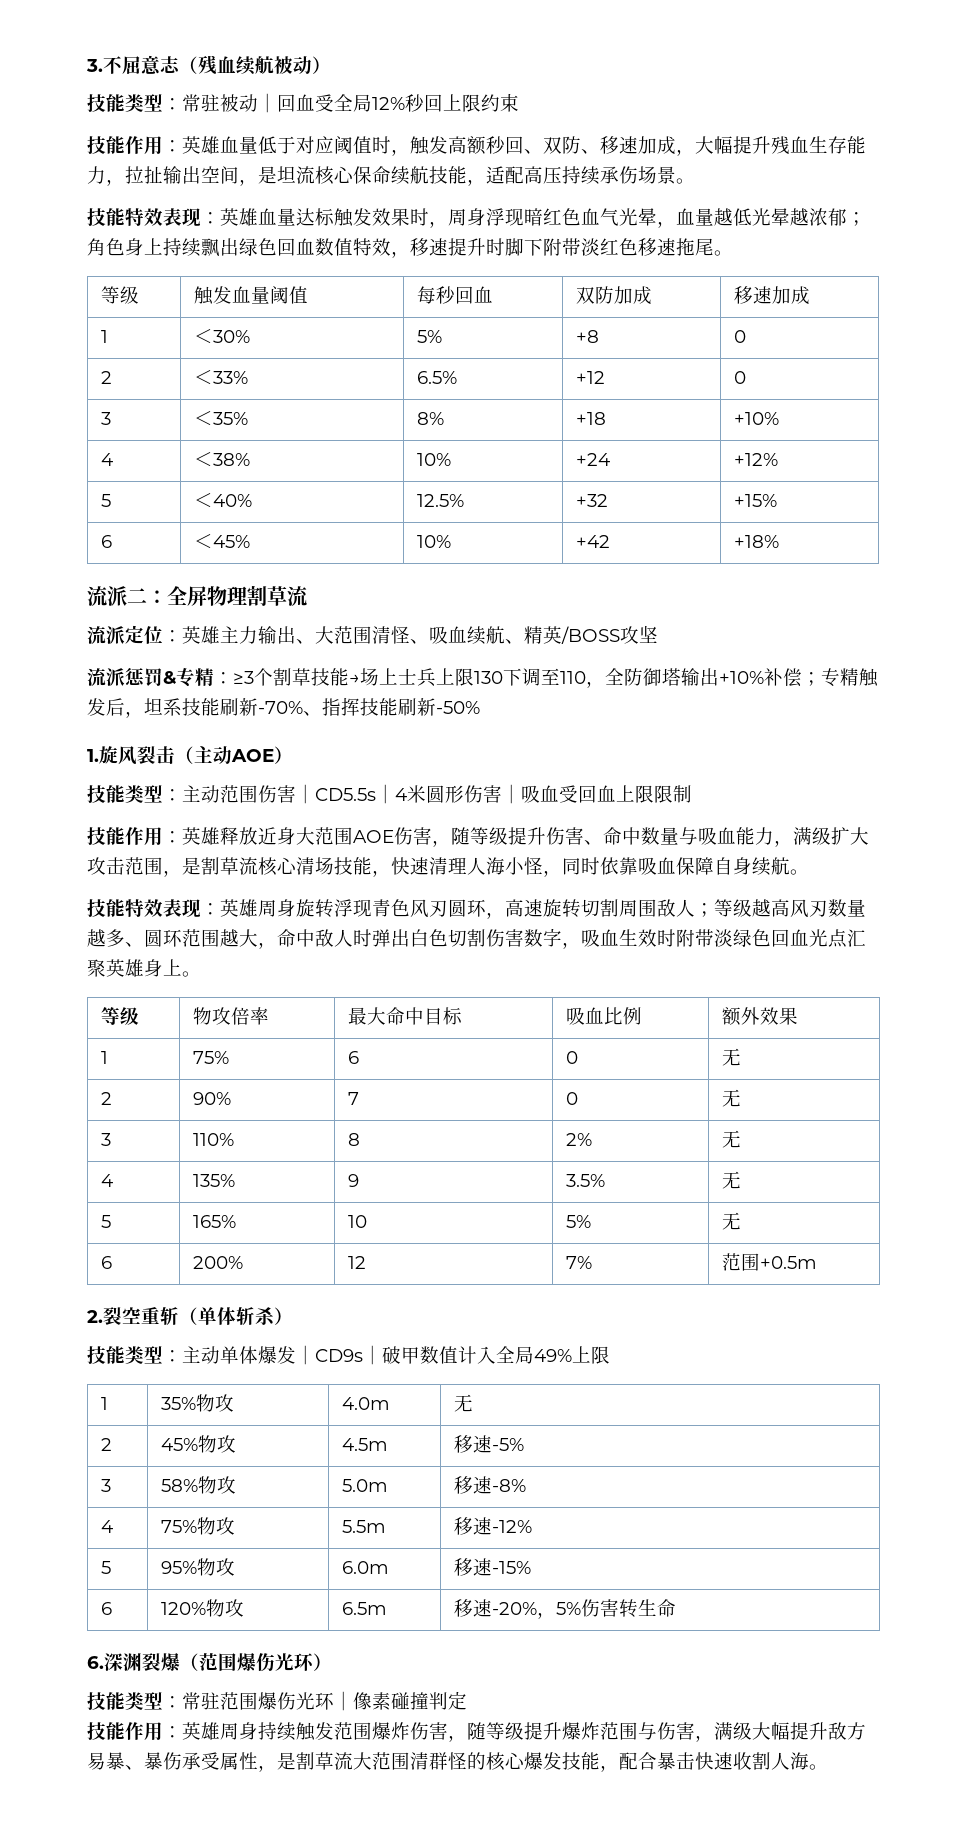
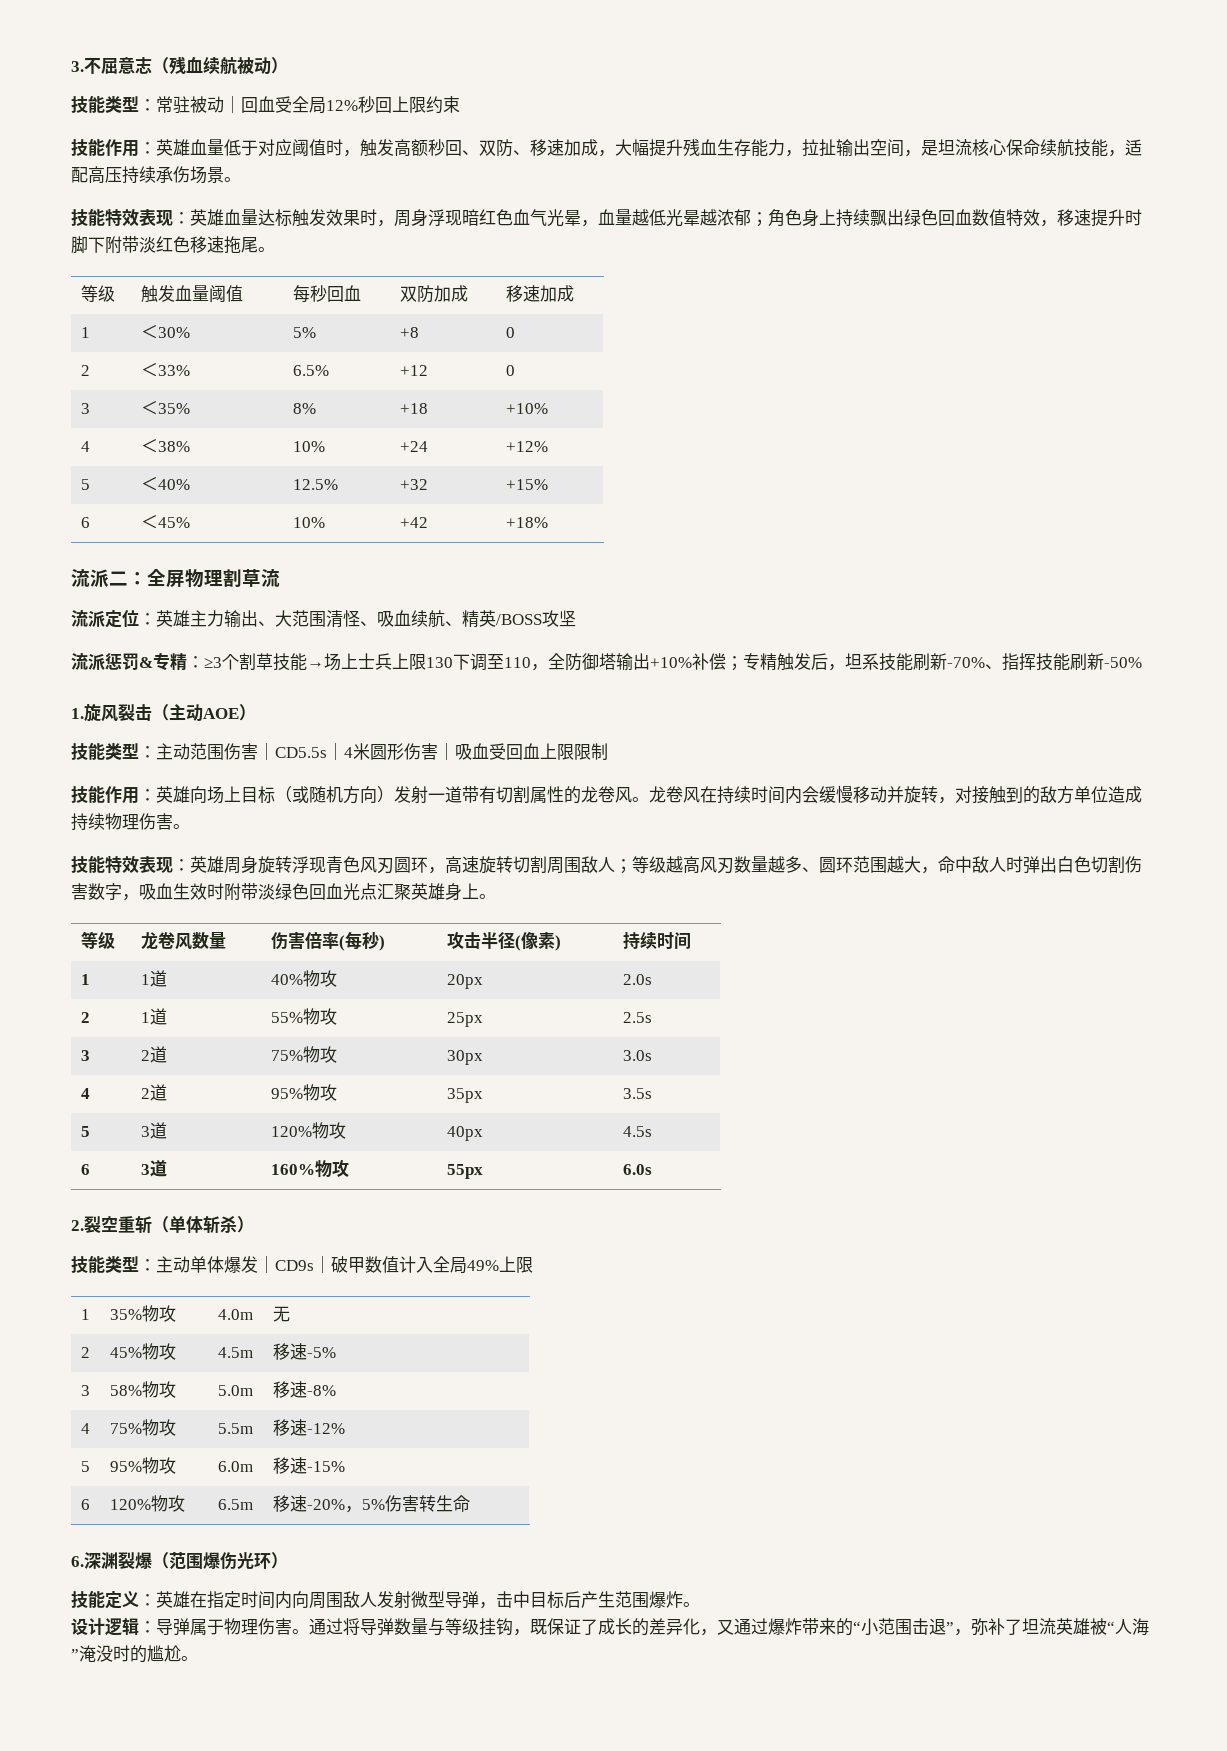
[220,827,869,847] [87,857,790,877] 释放近身大范围AOE伤害，随等级提升伤害、命中数量与吸血能力，满级扩大攻击范围，是割草流核心清场技能，快速清理人海小怪，同时依靠吸血保障自身续航 -> [190,785,1142,804] [71,813,173,831] 向场上目标（或随机方向）发射一道带有切割属性的龙卷风。龙卷风在持续时间内会缓慢移动并旋转，对接触到的敌方单位造成持续物理伤害
[193,1007,270,1025] [348,1007,463,1025] [566,1007,643,1025] [722,1007,799,1026] [101,1051,109,1064] [193,1051,230,1064] [348,1051,360,1064] [566,1051,579,1064] [722,1048,742,1066] [101,1092,113,1105] [193,1092,232,1105] [348,1092,360,1105] [566,1092,579,1105] [722,1089,742,1107] [101,1133,112,1146] [193,1133,235,1146] [348,1133,361,1146] [566,1133,593,1146] [722,1130,742,1148] [101,1174,114,1187] [193,1174,236,1187] [348,1174,360,1187] [566,1174,606,1187] [722,1171,742,1189] [101,1215,112,1228] [193,1215,237,1228] [348,1215,368,1228] [566,1215,592,1228] [722,1212,742,1230] [101,1256,113,1269] [193,1256,244,1269] [348,1256,367,1269] [566,1256,593,1269] [722,1253,818,1271] 物攻倍率 | 最大命中目标 | 吸血比例 | 额外效果 // 1 | 75% | 6 | 0 | 无 // 2 | 90% | 7 | 0 | 无 // 3 | 110% | 8 | 2% | 无 // 4 | 135% | 9 | 3.5% | 无 // 5 | 165% | 10 | 5% | 无 // 6 | 200% | 12 | 7% | 范围+0.5m -> [140,932,226,950] [270,931,385,951] [446,931,561,951] [622,932,691,950] [80,974,90,985] [140,970,167,987] [270,970,337,987] [446,974,483,989] [622,974,652,985] [80,1012,90,1023] [140,1008,167,1025] [270,1008,337,1025] [446,1012,483,1027] [622,1012,652,1023] [80,1050,90,1061] [140,1046,167,1063] [270,1046,337,1063] [446,1050,483,1065] [622,1050,652,1061] [80,1088,90,1099] [140,1084,167,1101] [270,1084,337,1101] [446,1088,483,1103] [622,1088,652,1099] [80,1126,90,1137] [140,1122,167,1139] [270,1122,346,1139] [446,1126,483,1141] [622,1126,652,1137] [80,1164,90,1175] [140,1160,167,1177] [270,1159,349,1178] [446,1164,483,1179] [622,1164,652,1175] 龙卷风数量 | 伤害倍率(每秒) | 攻击半径(像素) | 持续时间 // 1 | 1道 | 40%物攻 | 20px | 2.0s // 2 | 1道 | 55%物攻 | 25px | 2.5s // 3 | 2道 | 75%物攻 | 30px | 3.0s // 4 | 2道 | 95%物攻 | 35px | 3.5s // 5 | 3道 | 120%物攻 | 40px | 4.5s // 6 | 3道 | 160%物攻 | 55px | 6.0s
[125,1691,467,1711] [87,1722,866,1742] [87,1752,809,1772] 类型：常驻范围爆伤光环｜像素碰撞判定 // 技能作用：英雄周身持续触发范围爆炸伤害，随等级提升爆炸范围与伤害，满级大幅提升敌方易暴、暴伤承受属性，是割草流大范围清群怪的核心爆发技能，配合暴击快速收割人海 -> [105,1591,700,1609] [71,1618,1149,1636] [71,1645,181,1663] 定义：英雄在指定时间内向周围敌人发射微型导弹，击中目标后产生范围爆炸。 // 设计逻辑：导弹属于物理伤害。通过将导弹数量与等级挂钩，既保证了成长的差异化，又通过爆炸带来的“小范围击退”，弥补了坦流英雄被“人海”淹没时的尴尬

